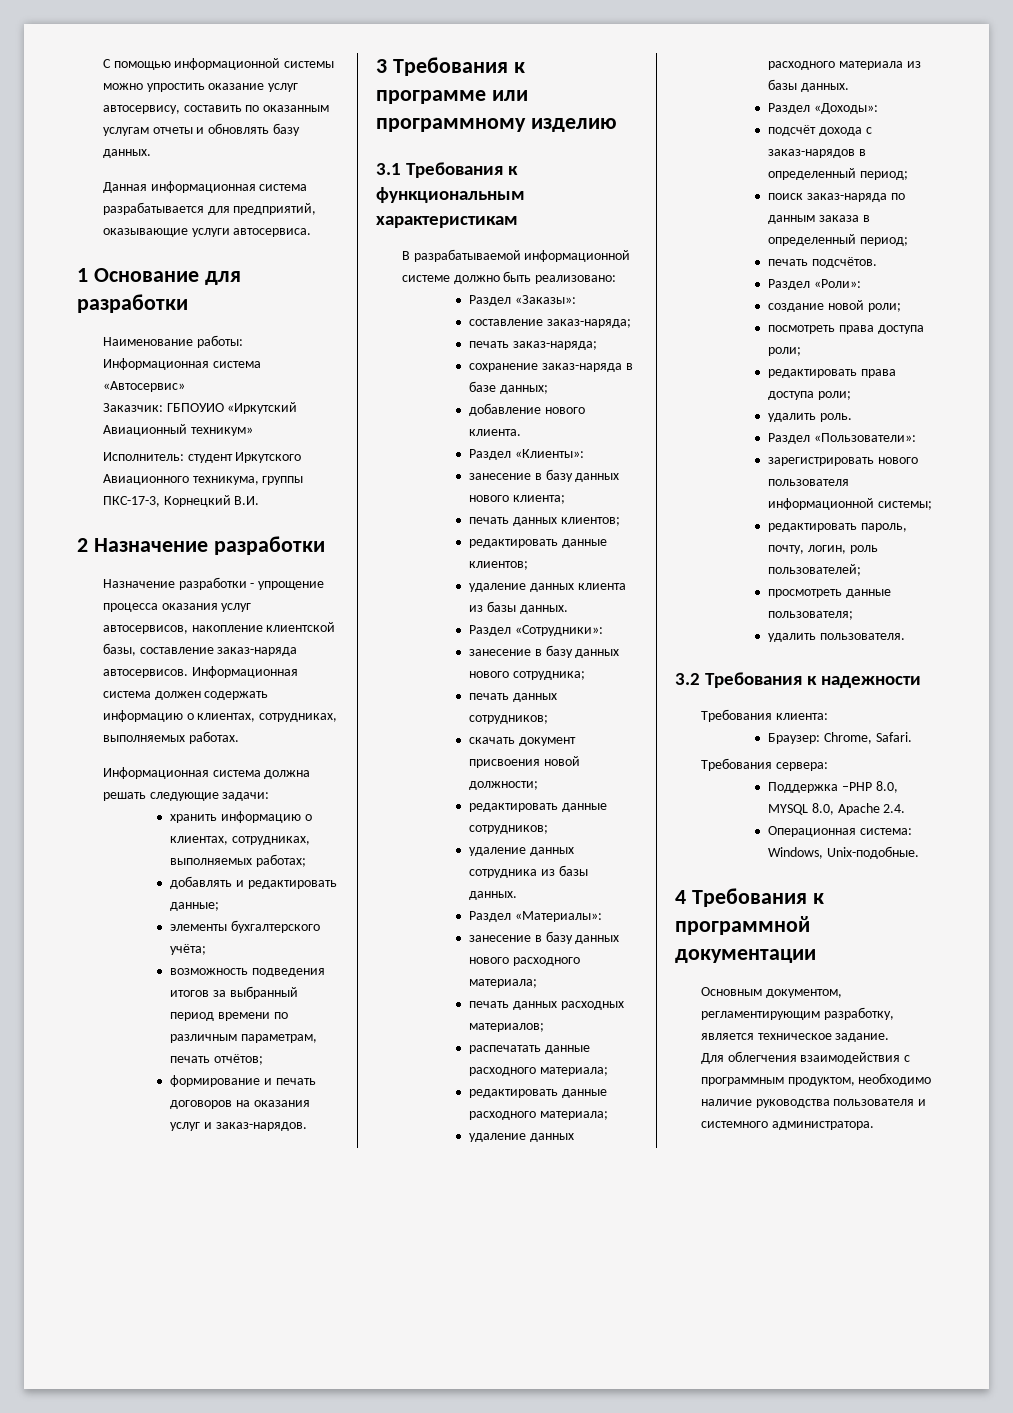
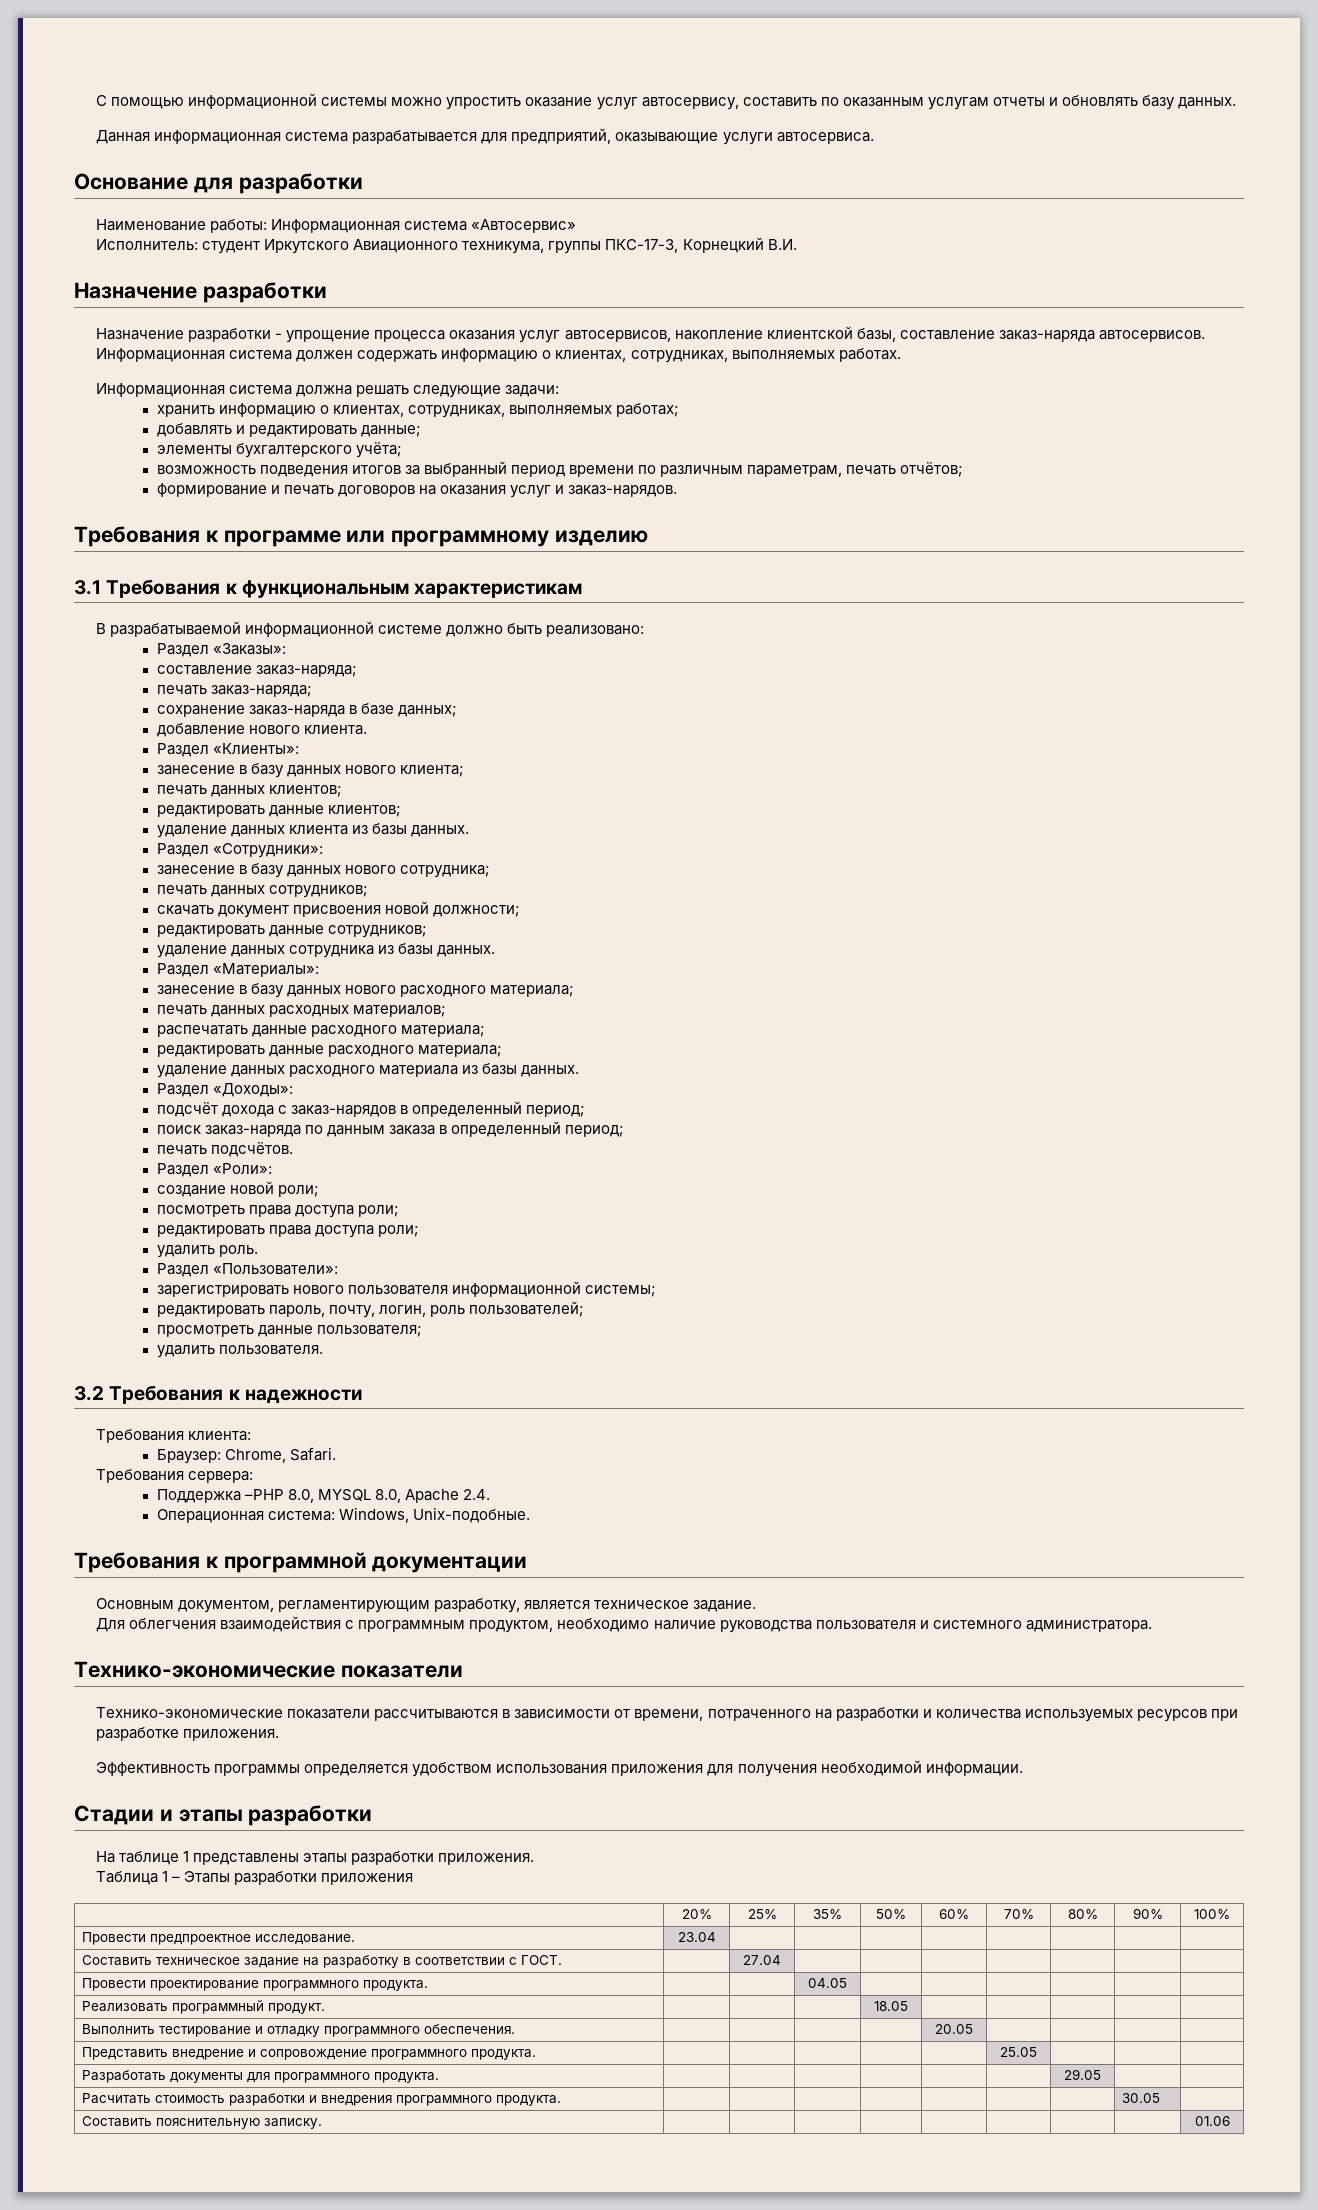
[77,268,88,282] 1 -> (874, 138) none
[102,402,298,414] [102,424,253,436] // Заказчик: ГБПОУИО «Иркутский Авиационный техникум» -> (577, 226) none
[77,538,88,552] 2 -> (797, 244) none
[376,59,387,73] 3 -> (678, 491) none
[675,890,686,904] 4 -> (531, 1515) none
(874, 1125) none -> [74,1661,463,1678] [96,1707,1238,1722] [96,1727,280,1741] [96,1760,1023,1777] [74,1805,373,1826] [96,1851,535,1865] [96,1871,414,1885] [681,1909,712,1919] [747,1909,777,1919] [813,1909,842,1919] [876,1909,906,1919] [939,1909,969,1919] [1003,1909,1034,1919] [1067,1909,1098,1919] [1132,1908,1163,1919] [1194,1909,1230,1919] [82,1932,356,1945] [677,1932,716,1942] [82,1955,563,1968] [743,1955,781,1965] [82,1978,429,1991] [808,1978,847,1988] [82,2000,326,2014] [874,2001,908,2011] [82,2024,516,2037] [935,2024,973,2034] [82,2047,537,2060] [1000,2047,1037,2057] [82,2070,440,2083] [1064,2069,1101,2080] [82,2093,562,2106] [1122,2093,1161,2103] [82,2116,323,2129] [1194,2116,1230,2126] // Технико-экономические показатели // Технико-экономические показатели рассчитываются в зависимости от времени, потраченного на разработки и количества используемых ресурсов при разработке приложения. // Эффективность программы определяется удобством использования приложения для получения необходимой информации. // Стадии и этапы разработки // На таблице 1 представлены этапы разработки приложения. // Таблица 1 – Этапы разработки приложения // | 20% | 25% | 35% | 50% | 60% | 70% | 80% | 90% | 100% // Провести предпроектное исследование. | 23.04 | | | | | | | | // Составить техническое задание на разработку в соответствии с ГОСТ. | | 27.04 | | | | | | | // Провести проектирование программного продукта. | | | 04.05 | | | | | | // Реализовать программный продукт. | | | | 18.05 | | | | | // Выполнить тестирование и отладку программного обеспечения. | | | | | 20.05 | | | | // Представить внедрение и сопровождение программного продукта. | | | | | | 25.05 | | | // Разработать документы для программного продукта. | | | | | | | 29.05 | | // Расчитать стоимость разработки и внедрения программного продукта. | | | | | | | | 30.05 | // Составить пояснительную записку. | | | | | | | | | 01.06

